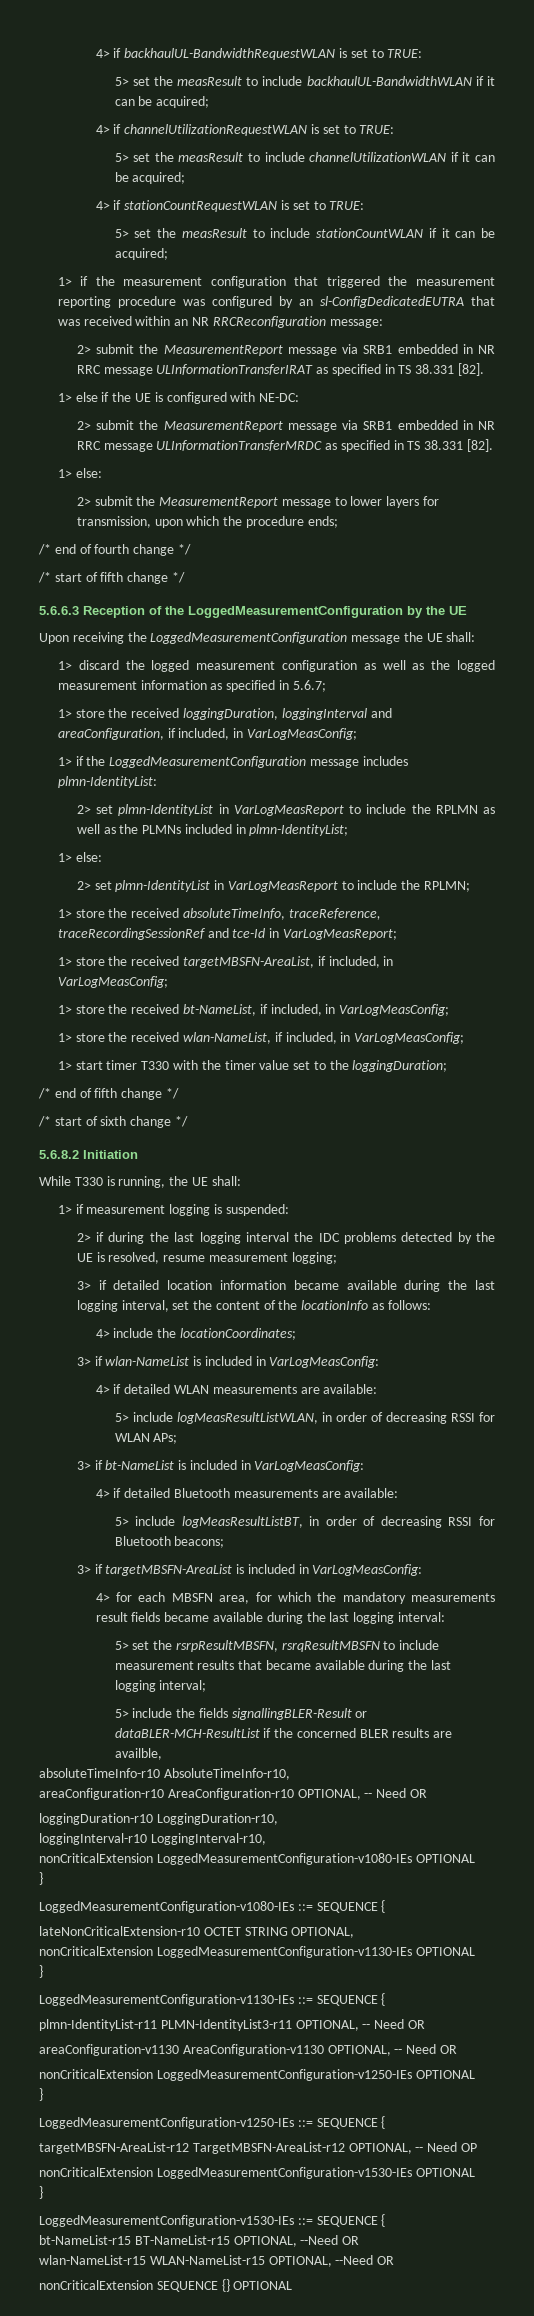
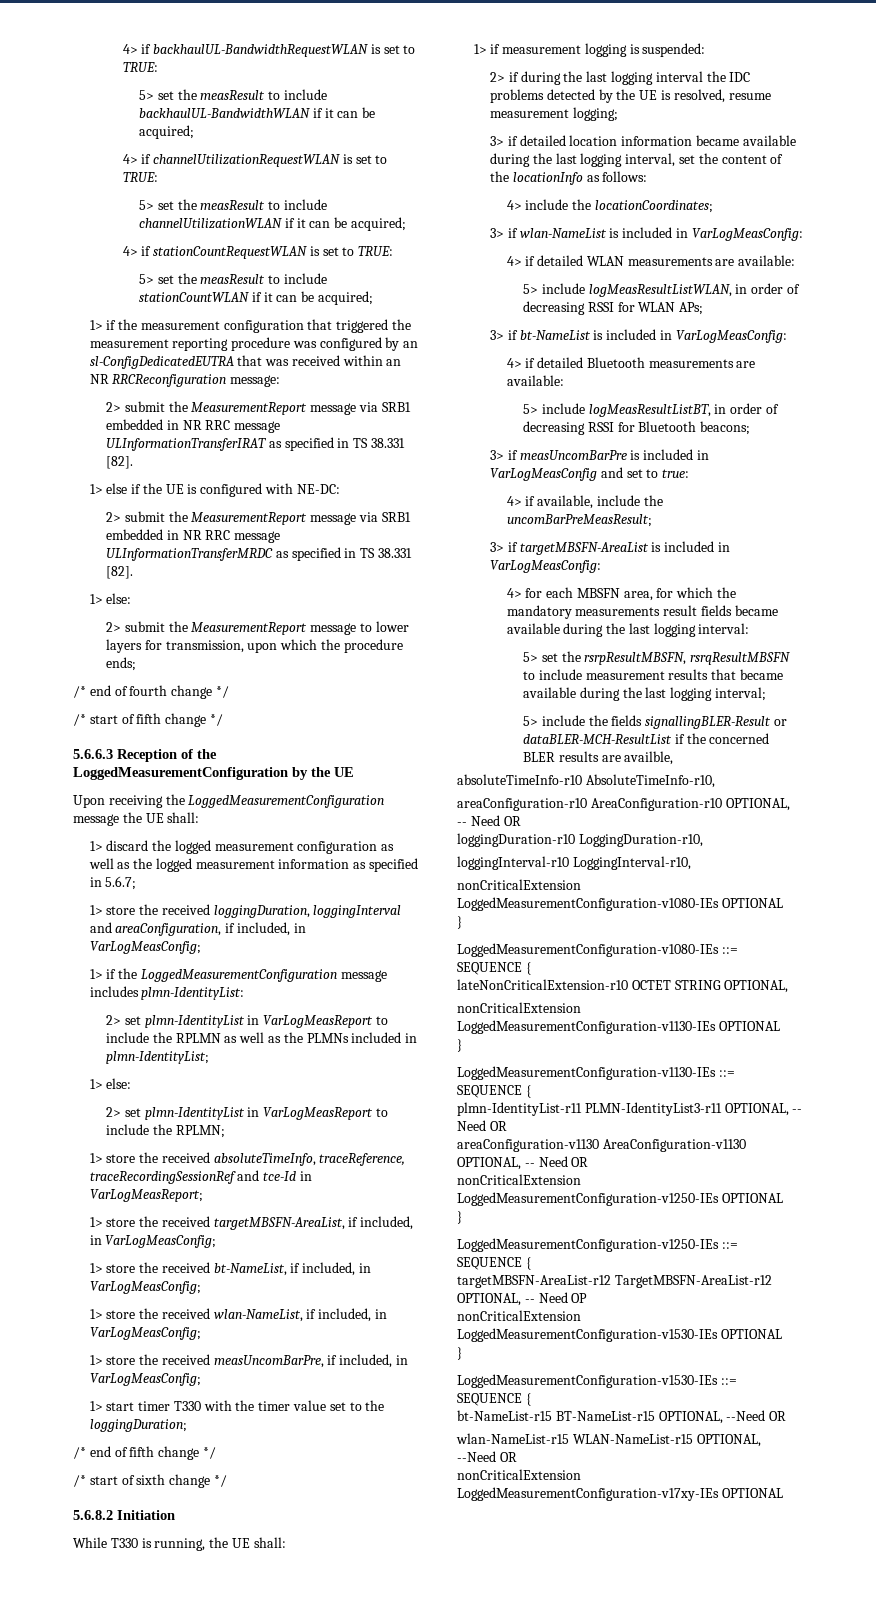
(465, 1038) none -> [89,1354,408,1368] [89,1373,201,1386] // 1> store the received measUncomBarPre, if included, in VarLogMeasConfig;
(225, 1542) none -> [490,449,709,460] [490,467,690,481] [506,495,663,509] [506,514,652,527] // 3> if measUncomBarPre is included in VarLogMeasConfig and set to true: // 4> if available, include the uncomBarPreMeasResult;
[156,2279,230,2292] SEQUENCE {} -> [457,1487,719,1501] LoggedMeasurementConfiguration-v17xy-IEs

